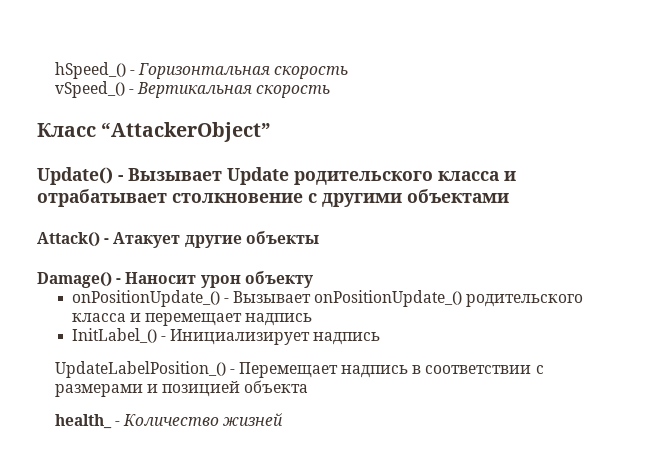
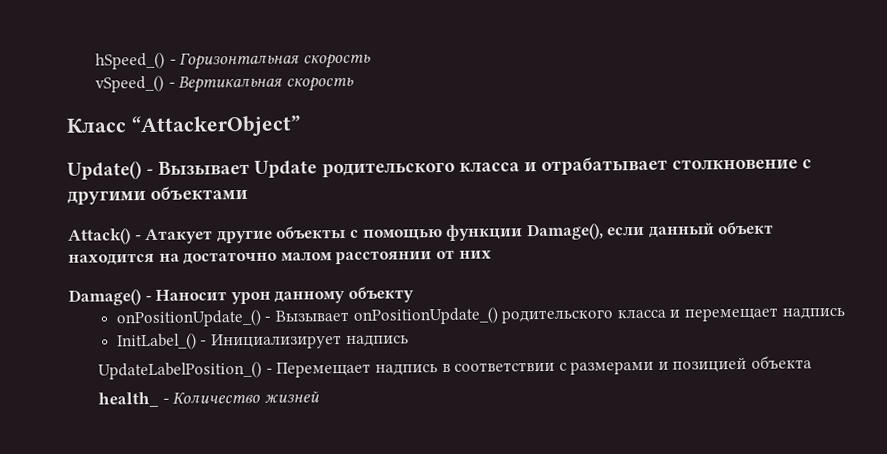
(319, 237) none -> [349,221,775,241] [68,249,492,266] с помощью функции Damage(), если данный объект находится на достаточно малом расстоянии от них
(241, 281) none -> [274,289,346,304] данному

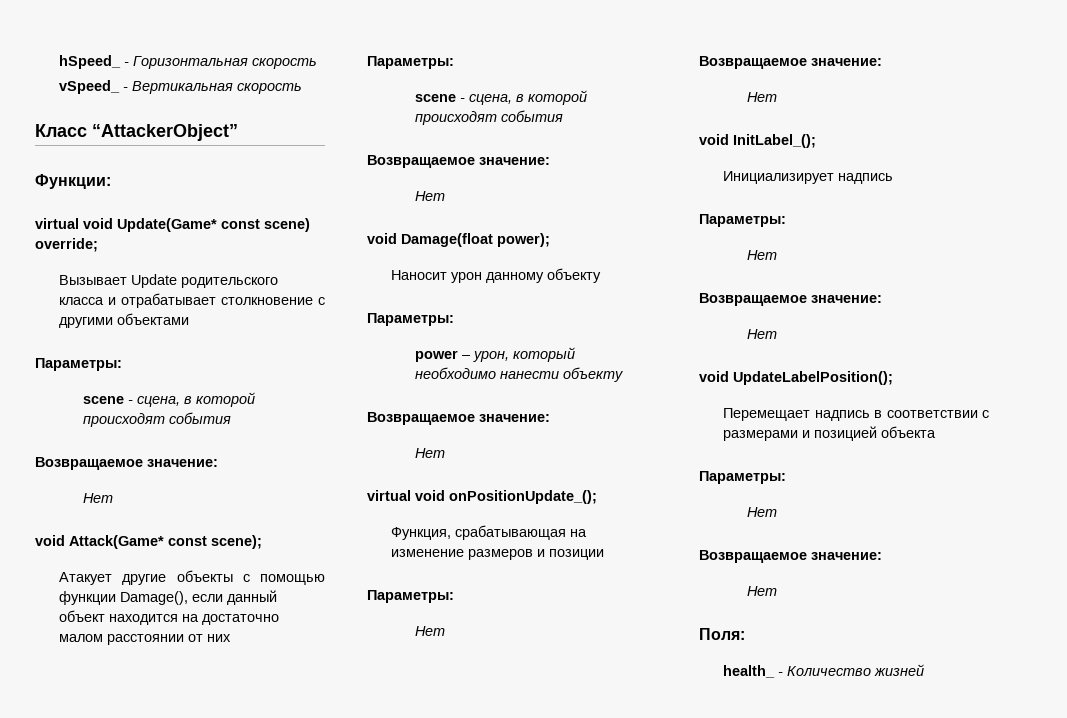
[95,51,166,70] hSpeed_() -> [59,55,122,69] hSpeed_
[95,74,165,93] vSpeed_() -> [59,80,121,94] vSpeed_
[67,161,155,180] Update() - -> [35,174,111,189] [35,218,310,232] [35,238,98,252] Функции: // virtual void Update(Game* const scene) override; //
[67,228,142,245] Attack() - -> [35,358,122,371] [83,392,256,407] [83,412,232,427] [35,457,218,470] [83,493,114,503] [35,535,262,549] Параметры: // scene - сцена, в которой происходят события // Возвращаемое значение: // Нет // void Attack(Game* const scene); //
[68,286,414,306] [115,306,845,328] [116,332,409,351] [98,360,273,380] Damage() - Наносит урон данному объекту // onPositionUpdate_() - Вызывает onPositionUpdate_() родительского класса и перемещает надпись // InitLabel_() - Инициализирует надпись // UpdateLabelPosition_() - -> [367,56,454,69] [415,90,588,105] [415,110,564,125] [367,155,550,168] [415,191,446,201] [367,233,550,247] [391,268,602,283] [367,313,454,326] [415,347,576,362] [415,367,624,382] [367,412,550,425] [415,448,446,458] [367,490,597,504] [391,525,588,540] [391,549,605,560] [367,590,454,603] [415,626,446,636] [699,56,882,69] [747,92,778,102] [699,134,816,148] [723,171,894,184] [699,214,786,227] [747,250,778,260] [699,293,882,306] [747,329,778,339] [699,371,893,385] Параметры: // scene - сцена, в которой происходят события // Возвращаемое значение: // Нет // void Damage(float power); // Наносит урон данному объекту // Параметры: // power – урон, который необходимо нанести объекту // Возвращаемое значение: // Нет // virtual void onPositionUpdate_(); // Функция, срабатывающая на изменение размеров и позиции // Параметры: // Нет // Возвращаемое значение: // Нет // void InitLabel_(); // Инициализирует надпись // Параметры: // Нет // Возвращаемое значение: // Нет // void UpdateLabelPosition(); //
(813, 362) none -> [699,471,786,484] [747,507,778,517] [699,550,882,563] [747,586,778,596] [699,628,745,640] // Параметры: // Нет // Возвращаемое значение: // Нет // Поля:

